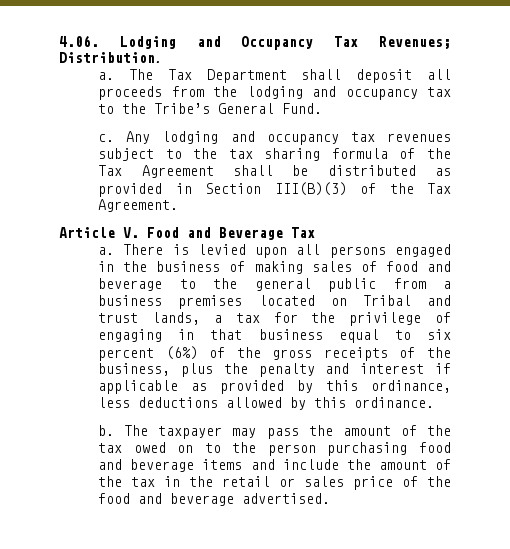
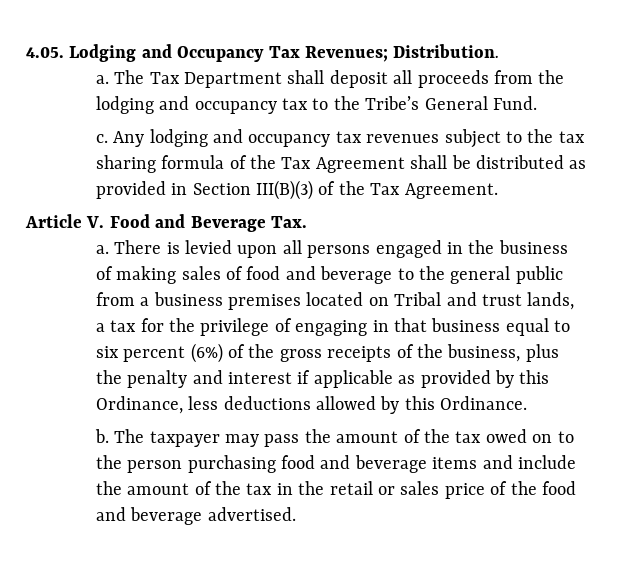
[59,35,99,47] 4.06. -> [26,47,64,58] 4.05.
[291,227,315,238] Tax -> [271,216,307,228] Tax.
[371,380,452,393] ordinance, -> [95,396,183,414] Ordinance,
[354,397,435,408] ordinance. -> [440,396,528,410] Ordinance.

